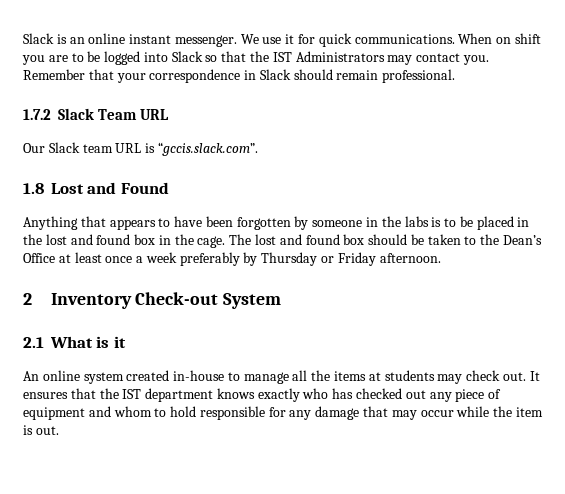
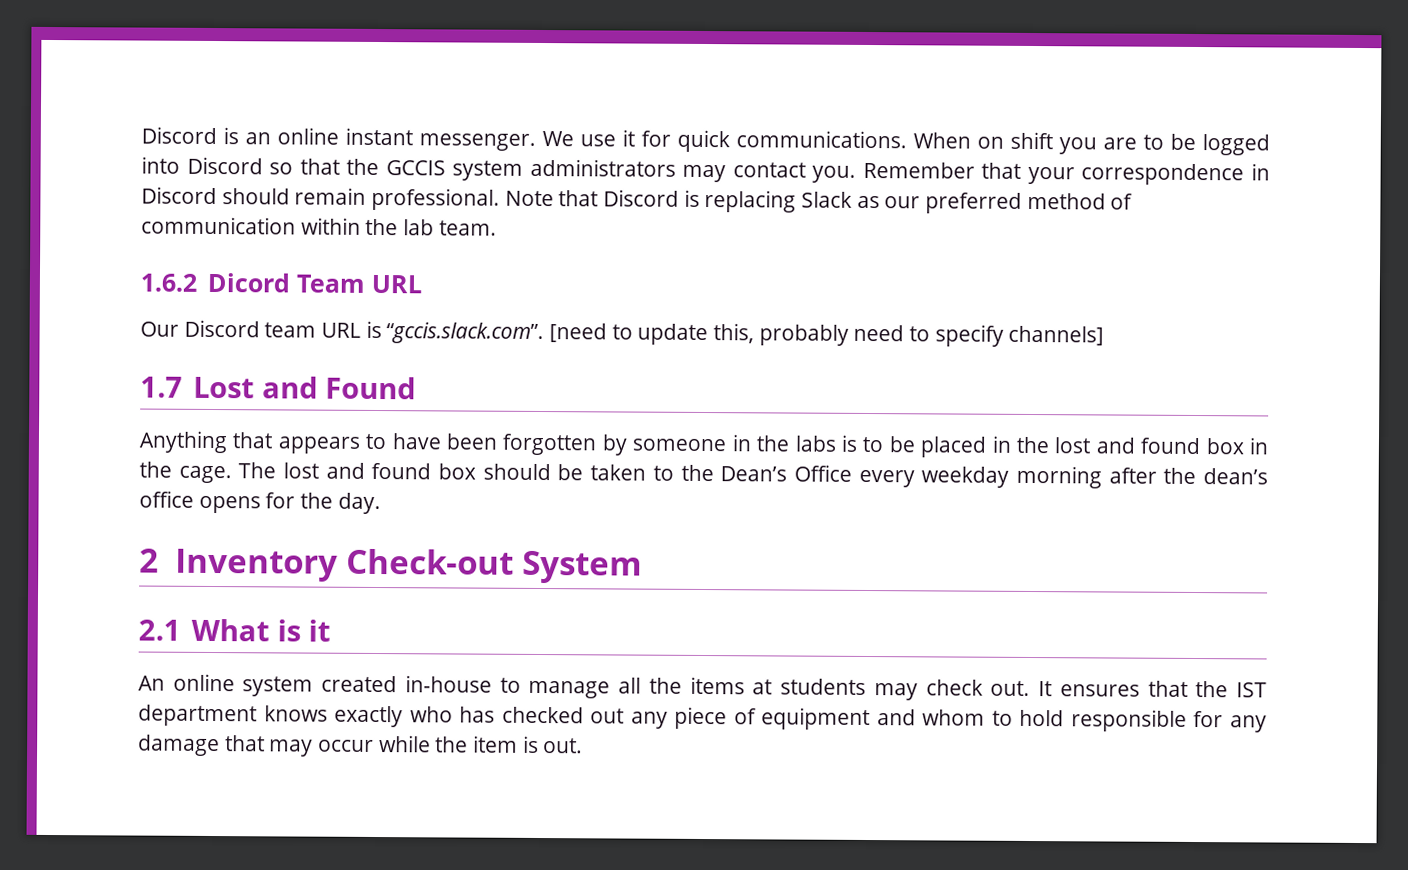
[23,33,54,44] Slack -> [141,126,217,145] Discord
[171,51,203,62] Slack -> [186,156,263,175] Discord
[272,51,385,62] IST Administrators -> [385,158,676,181] GCCIS system administrators
[259,69,291,80] Slack -> [141,186,217,205] Discord
[23,108,94,120] // 1.7.2 Slack -> [504,189,1134,214] [141,216,497,236] [140,272,290,293] Note that Discord is replacing Slack as our preferred method of communication within the lab team. // 1.6.2 Dicord
[48,142,80,153] Slack -> [183,319,260,338] Discord
[23,183,44,194] // 1.8 -> [549,323,1105,347] [140,376,183,398] [need to update this, probably need to specify channels] // 1.7
[58,252,441,266] at least once a week preferably by Thursday or Friday afternoon. -> [858,465,1269,489] [139,490,381,515] every weekday morning after the dean’s office opens for the day.

